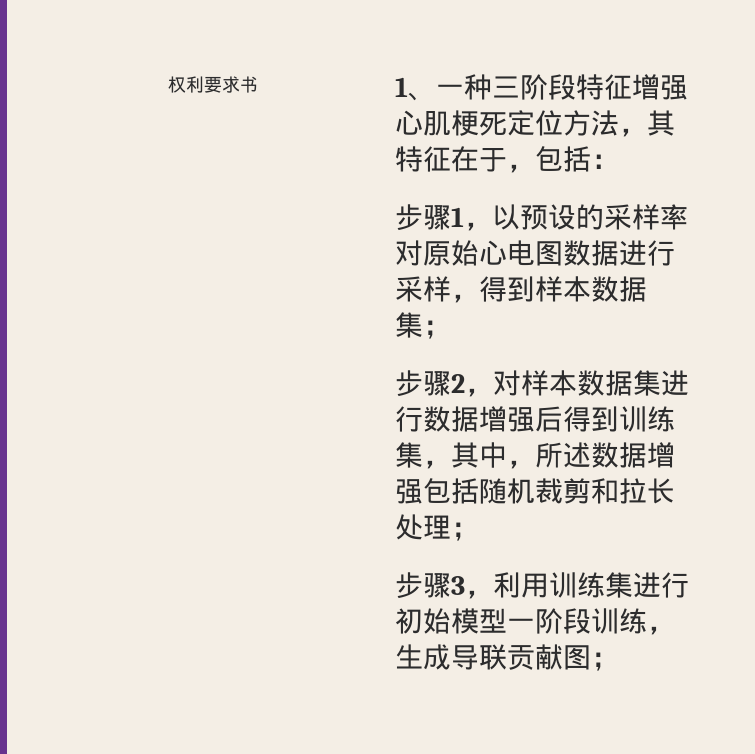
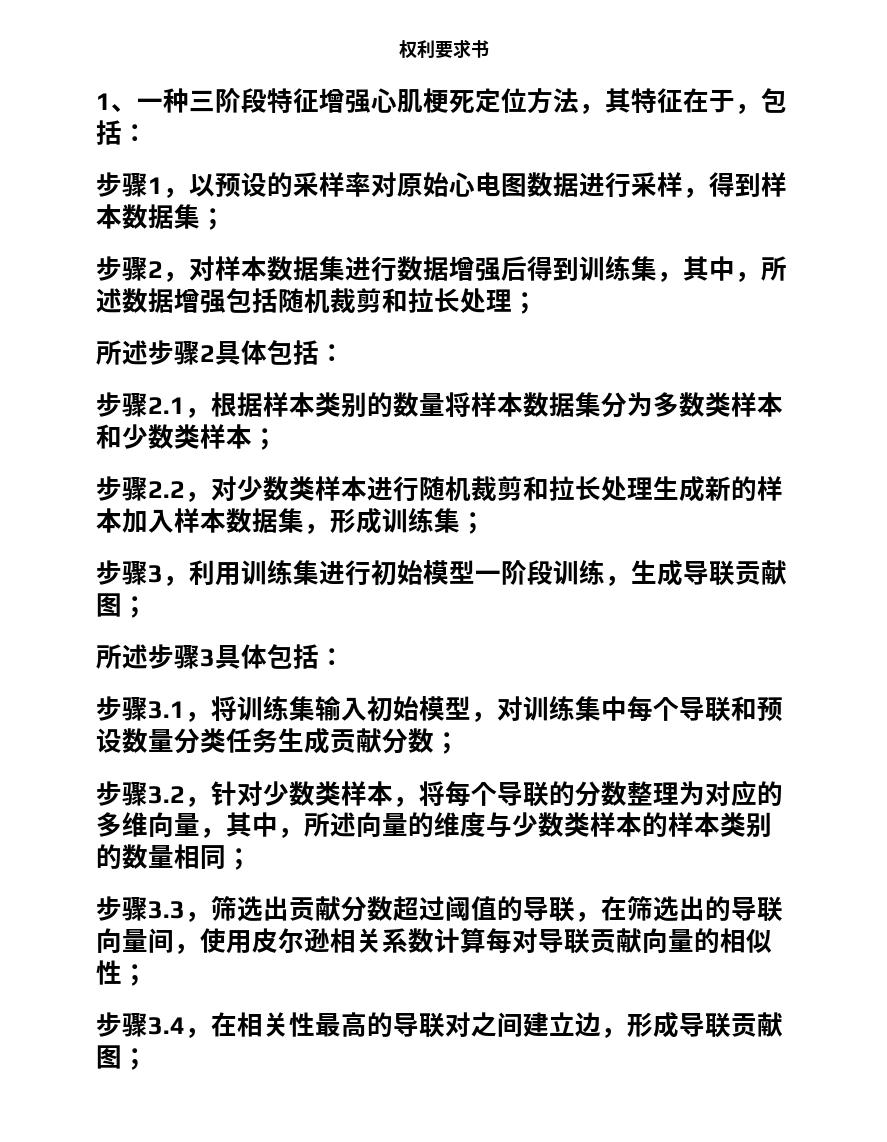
(479, 531) none -> [96,340,345,365] [96,392,783,418] [96,424,278,450] [96,476,783,502] [96,508,486,534] // 所述步骤2具体包括： // 步骤2.1，根据样本类别的数量将样本数据集分为多数类样本和少数类样本； // 步骤2.2，对少数类样本进行随机裁剪和拉长处理生成新的样本加入样本数据集，形成训练集；
(619, 661) none -> [96,644,345,669] [96,696,783,722] [96,728,460,754] [96,780,783,807] [96,812,772,838] [96,844,252,870] [96,896,783,922] [96,928,772,954] [96,960,148,986] [96,1012,783,1038] [96,1045,148,1070] // 所述步骤3具体包括： // 步骤3.1，将训练集输入初始模型，对训练集中每个导联和预设数量分类任务生成贡献分数； // 步骤3.2，针对少数类样本，将每个导联的分数整理为对应的多维向量，其中，所述向量的维度与少数类样本的样本类别的数量相同； // 步骤3.3，筛选出贡献分数超过阈值的导联，在筛选出的导联向量间，使用皮尔逊相关系数计算每对导联贡献向量的相似性； // 步骤3.4，在相关性最高的导联对之间建立边，形成导联贡献图；

